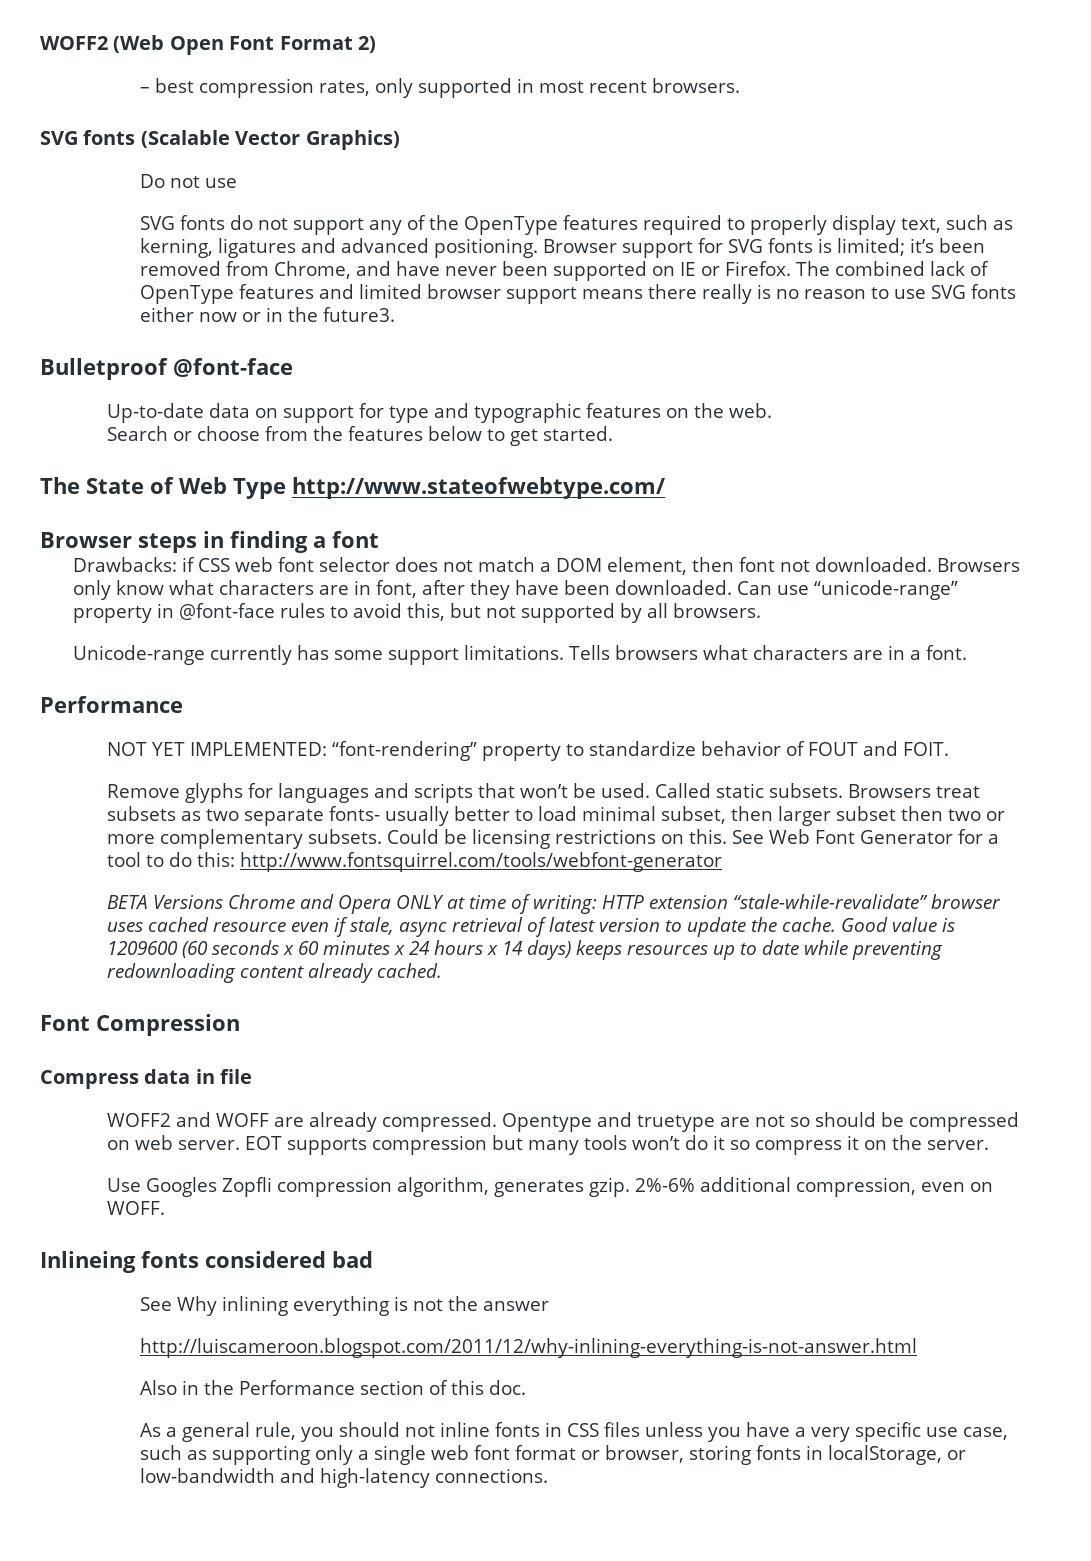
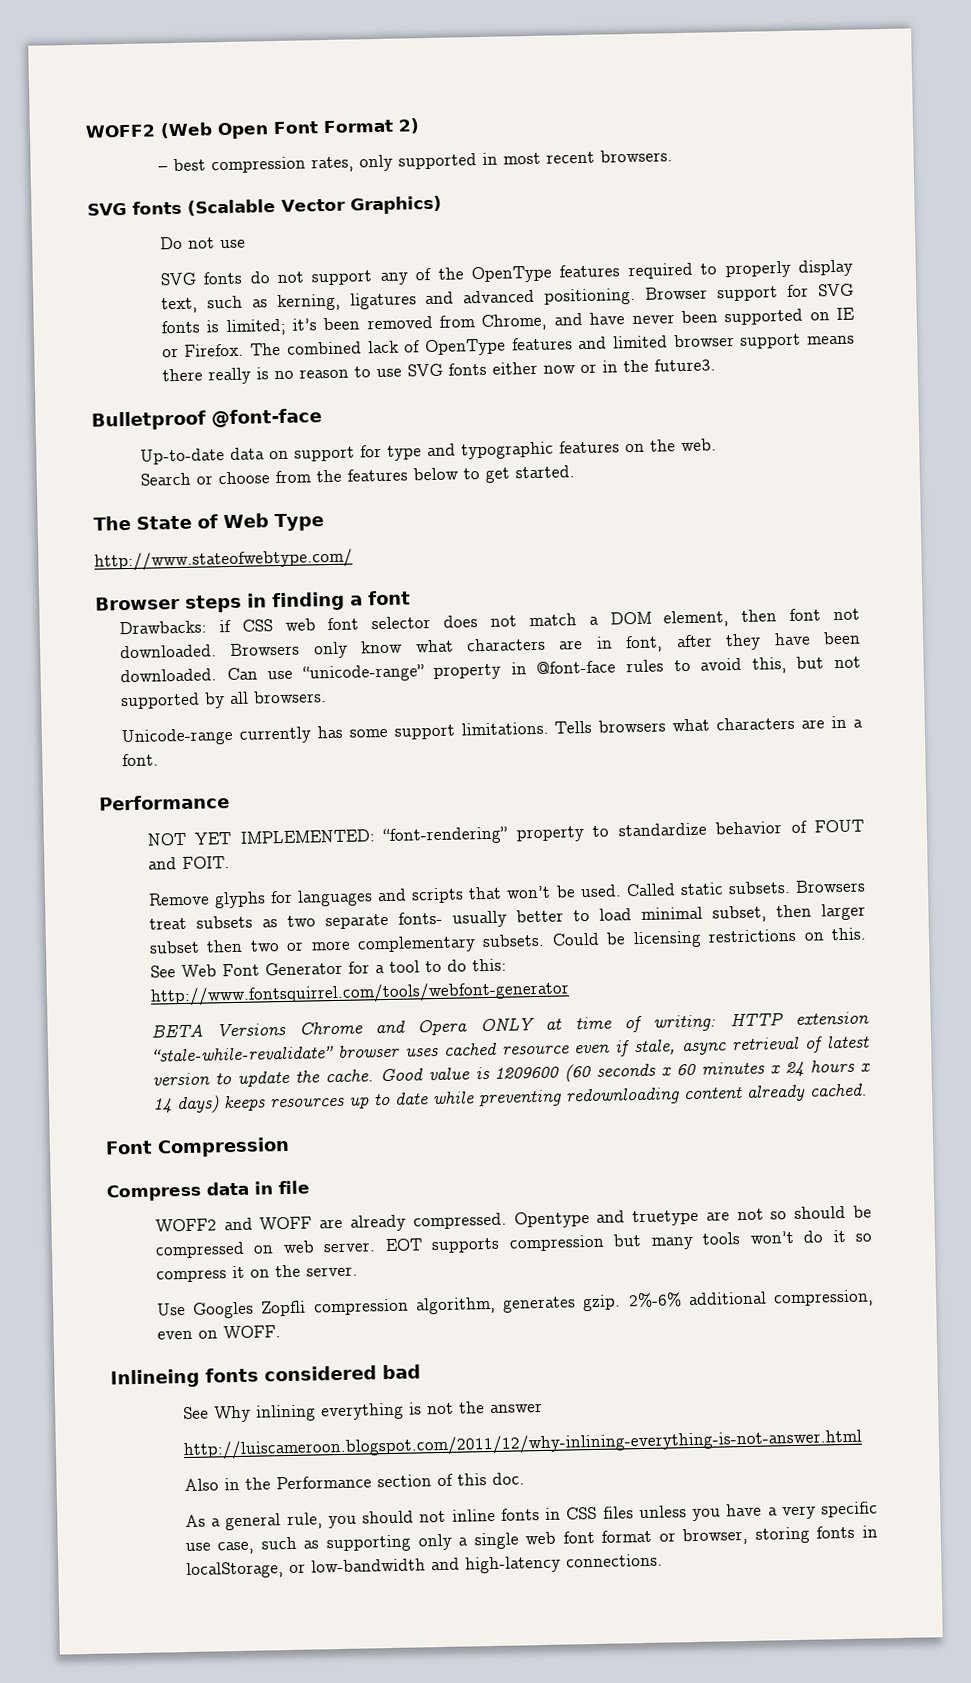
(286, 488) none -> (324, 522) //

